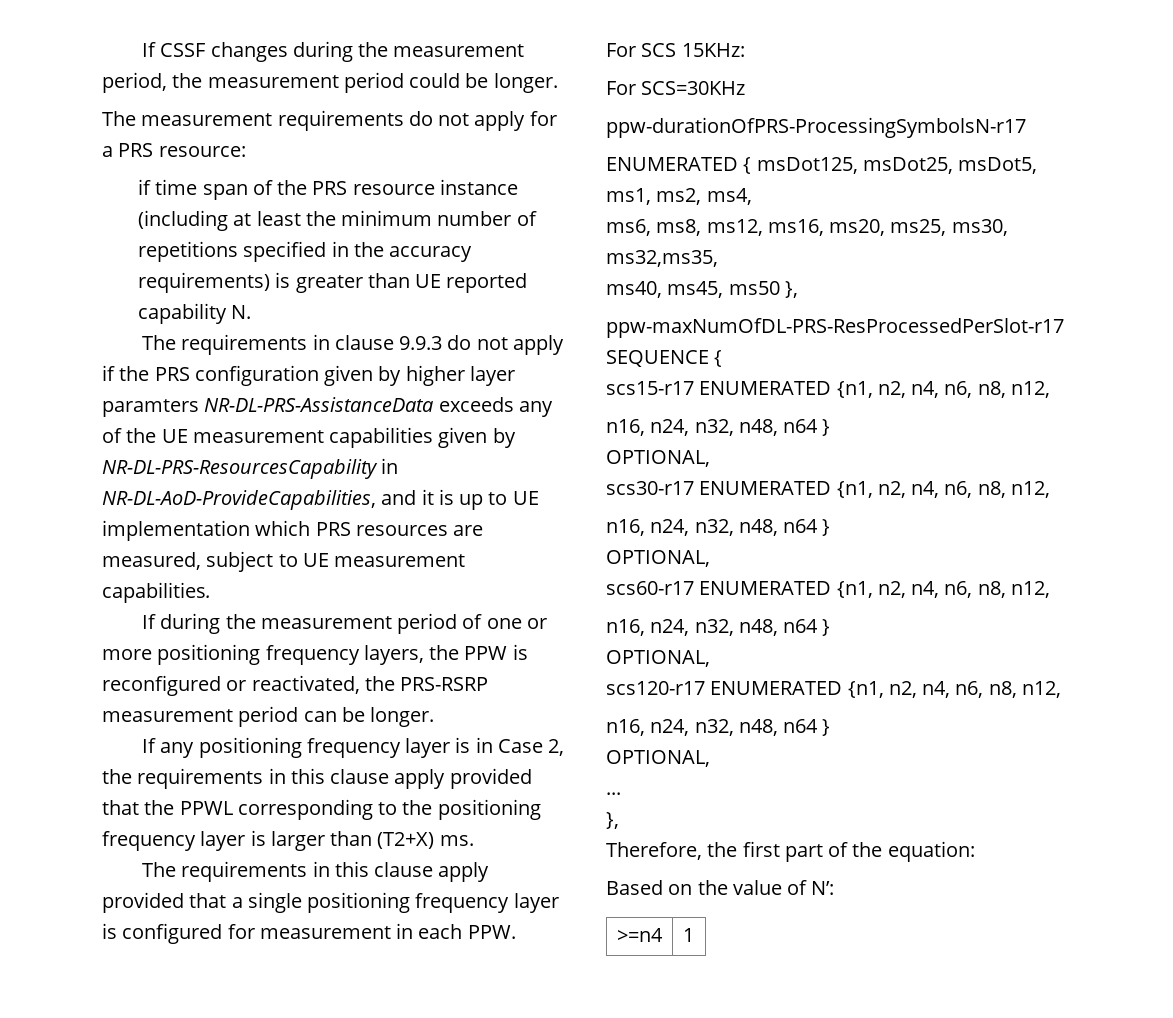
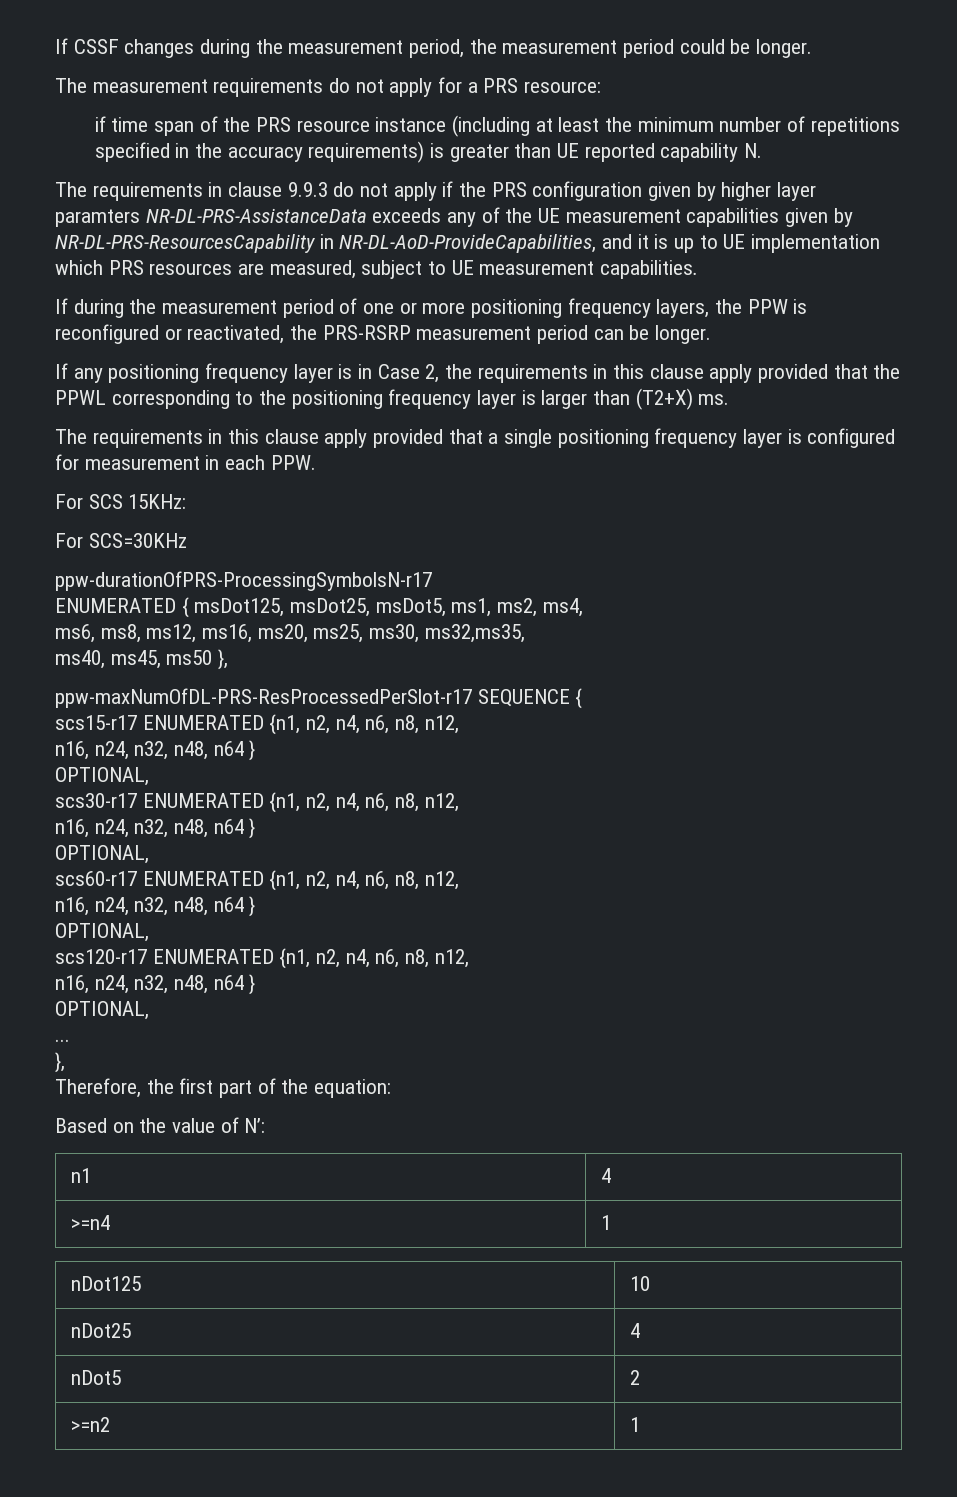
(835, 888) none -> [70,1168,91,1183] [600,1168,611,1183] // n1 | 4
(694, 935) none -> [70,1276,141,1291] [629,1276,650,1291] [70,1323,131,1338] [629,1323,640,1338] [70,1370,121,1385] [629,1370,640,1385] [70,1417,110,1432] [629,1417,640,1432] // nDot125 | 10 // nDot25 | 4 // nDot5 | 2 // >=n2 | 1

